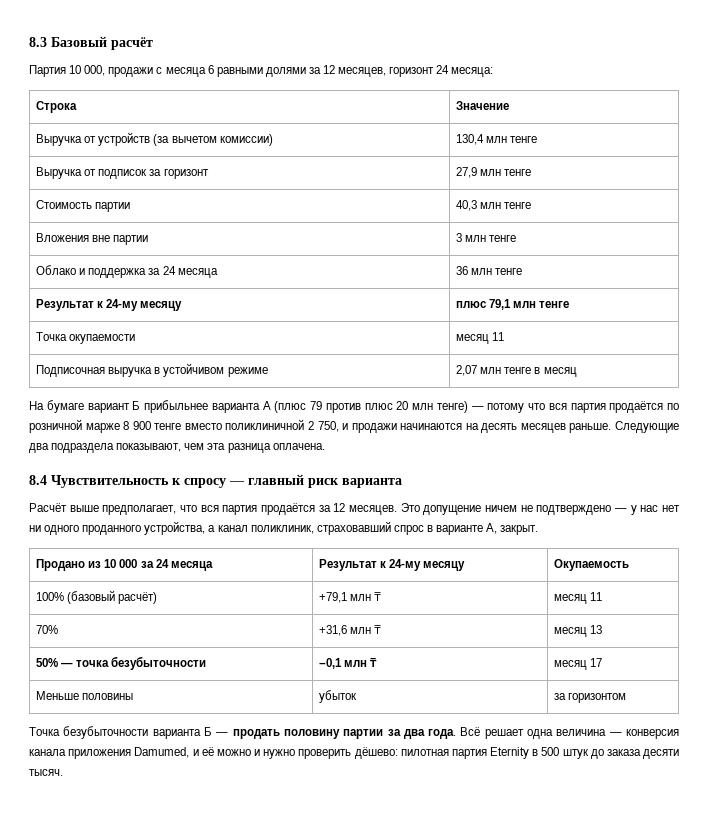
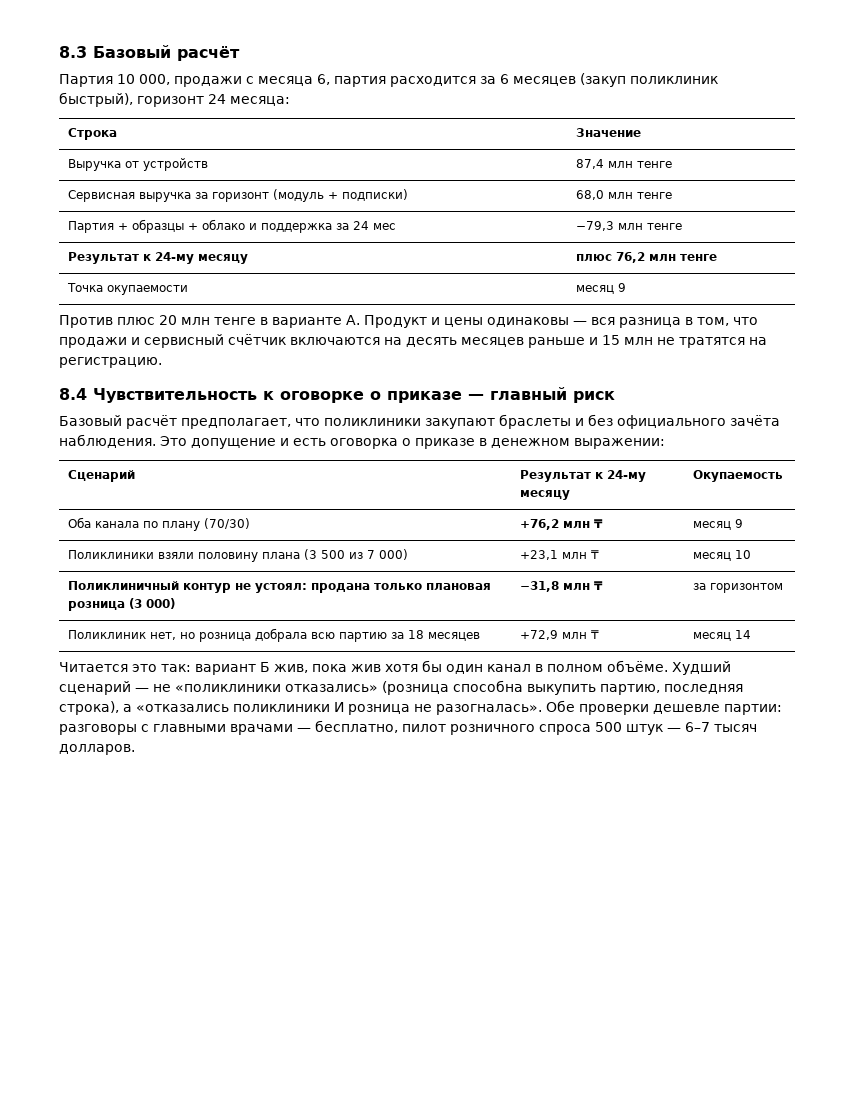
[207,65,387,77] 6 равными долями за 12 месяцев, -> [317,73,718,87] [59,92,133,107] 6, партия расходится за 6 месяцев (закуп поликлиник быстрый),
[153,134,273,146] [456,134,538,145] [36,167,148,179] (за вычетом комиссии) | 130,4 млн тенге // Выручка от подписок -> [575,159,672,169] [67,190,191,202] | 87,4 млн тенге // Сервисная выручка
[456,167,532,178] [36,200,131,212] [456,200,532,211] [36,233,149,245] [456,233,517,242] [36,265,77,275] | 27,9 млн тенге // Стоимость партии | 40,3 млн тенге // Вложения вне партии | 3 млн тенге // Облако -> [272,189,408,202] [575,190,672,200] [67,219,245,233] (модуль + подписки) | 68,0 млн тенге // Партия + образцы + облако
[177,268,218,278] [456,266,469,275] месяца | 36 -> [372,223,396,230] [575,221,614,231] мес | −79,3
[489,299,512,310] 79,1 -> [615,252,645,263] 76,2
[492,332,505,341] [36,363,268,377] [456,365,577,377] [29,400,679,413] [29,419,679,433] [29,443,325,453] 11 // Подписочная выручка в устойчивом режиме | 2,07 млн тенге в месяц // На бумаге вариант Б прибыльнее варианта А (плюс 79 против плюс 20 млн тенге) — потому что вся партия продаётся по розничной марже 8 900 тенге вместо поликлиничной 2 750, и продажи начинаются на десять месяцев раньше. Следующие два подраздела показывают, чем эта разница оплачена. -> [617,283,626,292] [59,315,758,328] [59,334,767,348] [59,357,162,368] 9 // Против плюс 20 млн тенге в варианте А. Продукт и цены одинаковы — вся разница в том, что продажи и сервисный счётчик включаются на десять месяцев раньше и 15 млн не тратятся на регистрацию.
[184,478,226,488] спросу -> [280,391,462,403] оговорке о приказе
[342,478,402,488] [29,503,680,515] [29,521,539,535] [36,559,213,571] варианта // Расчёт выше предполагает, что вся партия продаётся за 12 месяцев. Это допущение ничем не подтверждено — у нас нет ни одного проданного устройства, а канал поликлиник, страховавший спрос в варианте А, закрыт. // Продано из 10 000 за 24 месяца -> [59,414,780,429] [59,434,665,449] [67,470,135,482] // Базовый расчёт предполагает, что поликлиники закупают браслеты и без официального зачёта наблюдения. Это допущение и есть оговорка о приказе в денежном выражении: // Сценарий
[36,590,158,604] [319,592,382,603] [554,592,603,604] [36,625,59,634] [319,625,382,636] [554,625,603,637] [36,656,207,670] [319,658,378,669] [554,658,603,670] [36,691,134,700] [319,690,358,703] [554,693,627,703] [29,726,679,739] [29,747,679,759] [29,769,63,776] 100% (базовый расчёт) | +79,1 млн ₸ | месяц 11 // 70% | +31,6 млн ₸ | месяц 13 // 50% — точка безубыточности | −0,1 млн ₸ | месяц 17 // Меньше половины | убыток | за горизонтом // Точка безубыточности варианта Б — продать половину партии за два года. Всё решает одна величина — конверсия канала приложения Damumed, и её можно и нужно проверить дёшево: пилотная партия Eternity в 500 штук до заказа десяти тысяч. -> [67,517,250,531] [519,519,603,530] [692,519,743,530] [67,549,408,562] [519,550,599,560] [692,550,751,561] [67,581,491,593] [67,598,175,611] [519,581,603,592] [692,583,783,593] [67,628,480,642] [519,630,599,640] [692,630,751,641] [59,660,731,675] [59,680,743,695] [59,700,782,715] [59,720,757,735] [59,744,135,755] Оба канала по плану (70/30) | +76,2 млн ₸ | месяц 9 // Поликлиники взяли половину плана (3 500 из 7 000) | +23,1 млн ₸ | месяц 10 // Поликлиничный контур не устоял: продана только плановая розница (3 000) | −31,8 млн ₸ | за горизонтом // Поликлиник нет, но розница добрала всю партию за 18 месяцев | +72,9 млн ₸ | месяц 14 // Читается это так: вариант Б жив, пока жив хотя бы один канал в полном объёме. Худший сценарий — не «поликлиники отказались» (розница способна выкупить партию, последняя строка), а «отказались поликлиники И розница не разогналась». Обе проверки дешевле партии: разговоры с главными врачами — бесплатно, пилот розничного спроса 500 штук — 6–7 тысяч долларов.

